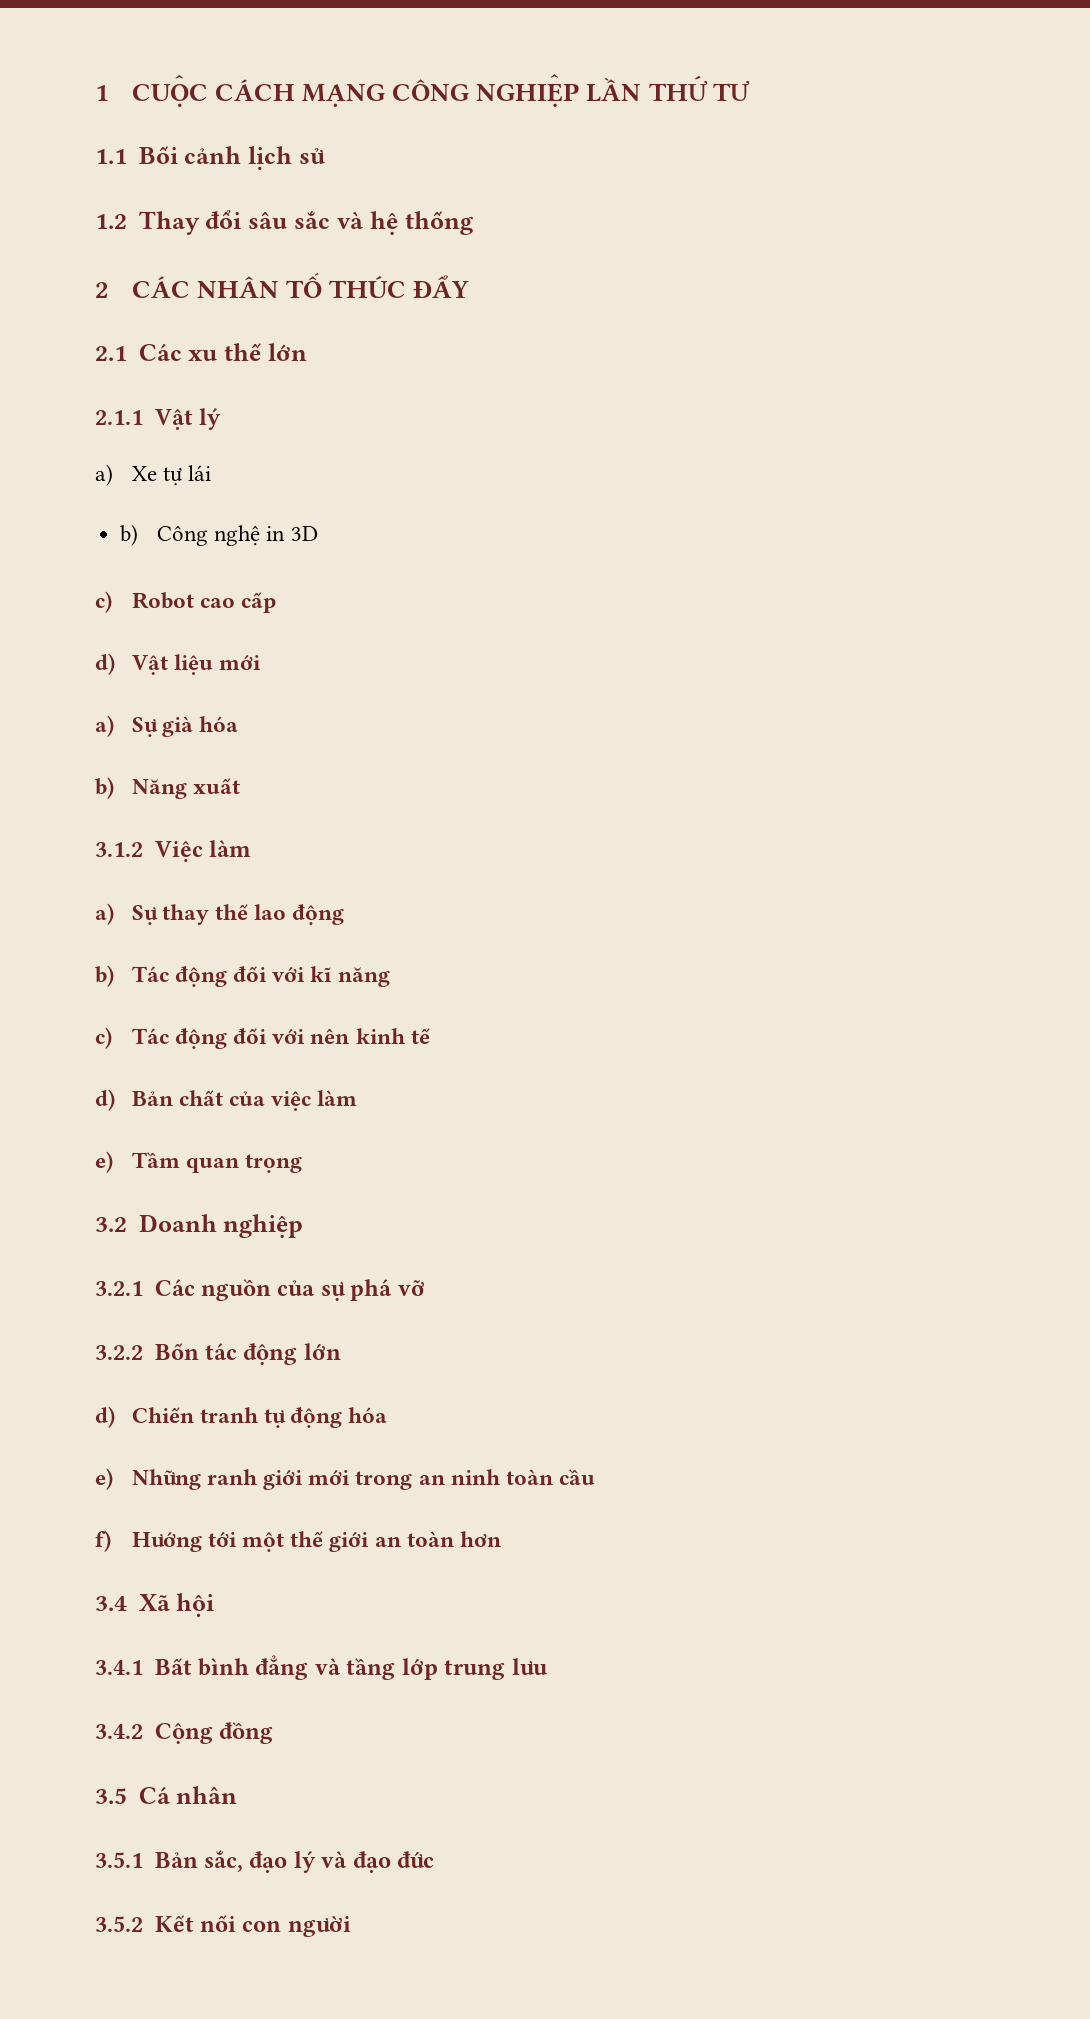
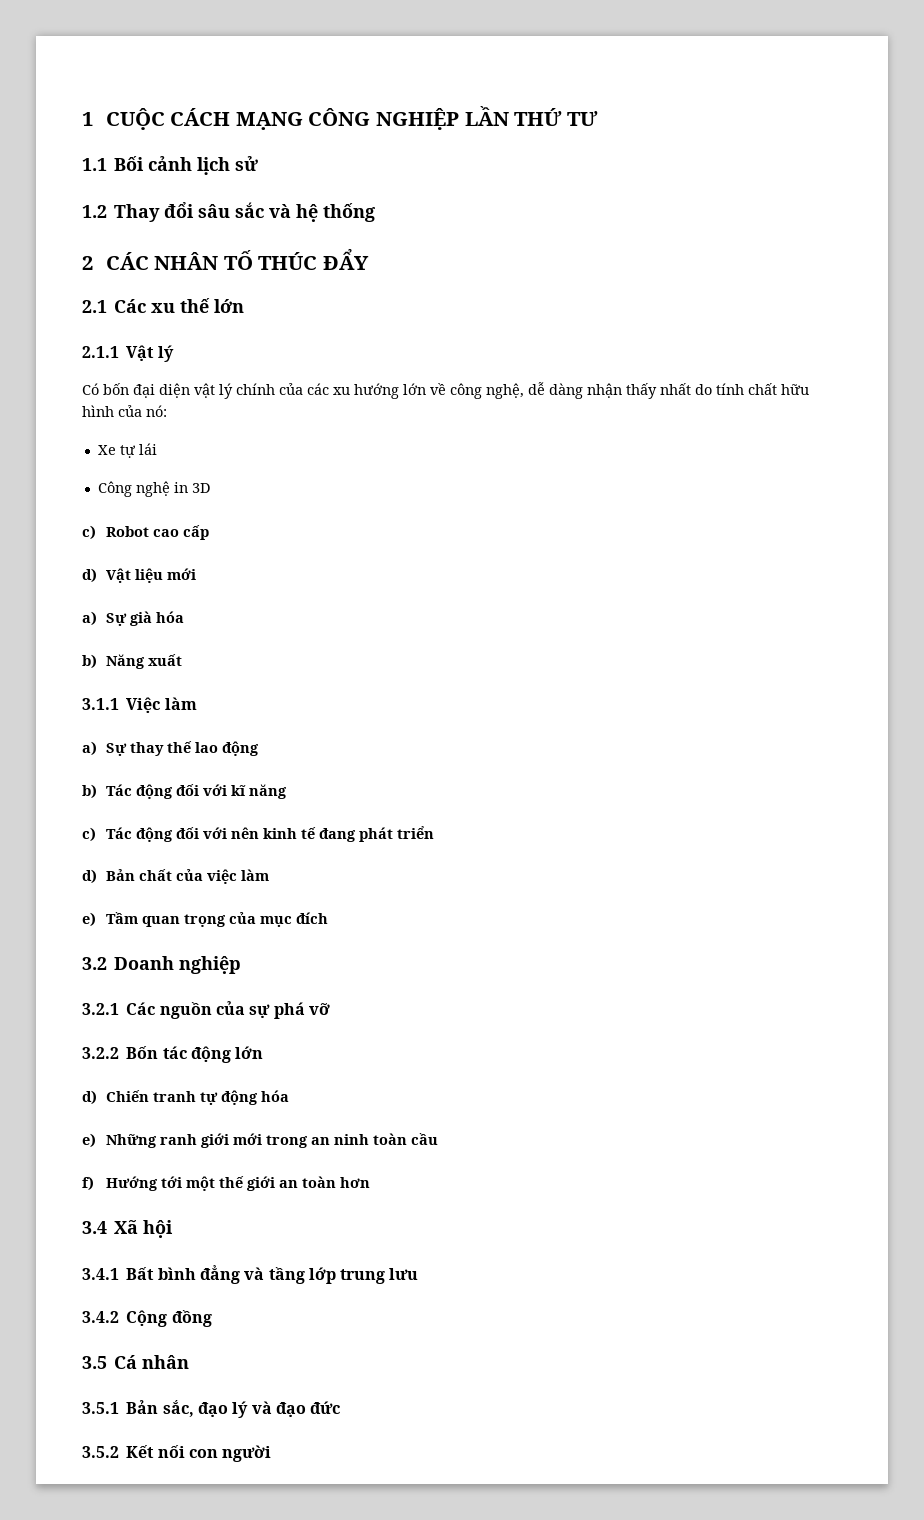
[95,464,113,486] a) -> [82,382,809,399] [82,405,167,417] Có bốn đại diện vật lý chính của các xu hướng lớn về công nghệ, dễ dàng nhận thấy nhất do tính chất hữu hình của nó: //
[120,524,139,546] b) -> (157, 449) none
[95,842,143,857] 3.1.2 -> [82,698,119,710] 3.1.1
(430, 1036) none -> [318,826,434,842] đang phát triển
(303, 1163) none -> [228,912,328,927] của mục đích

